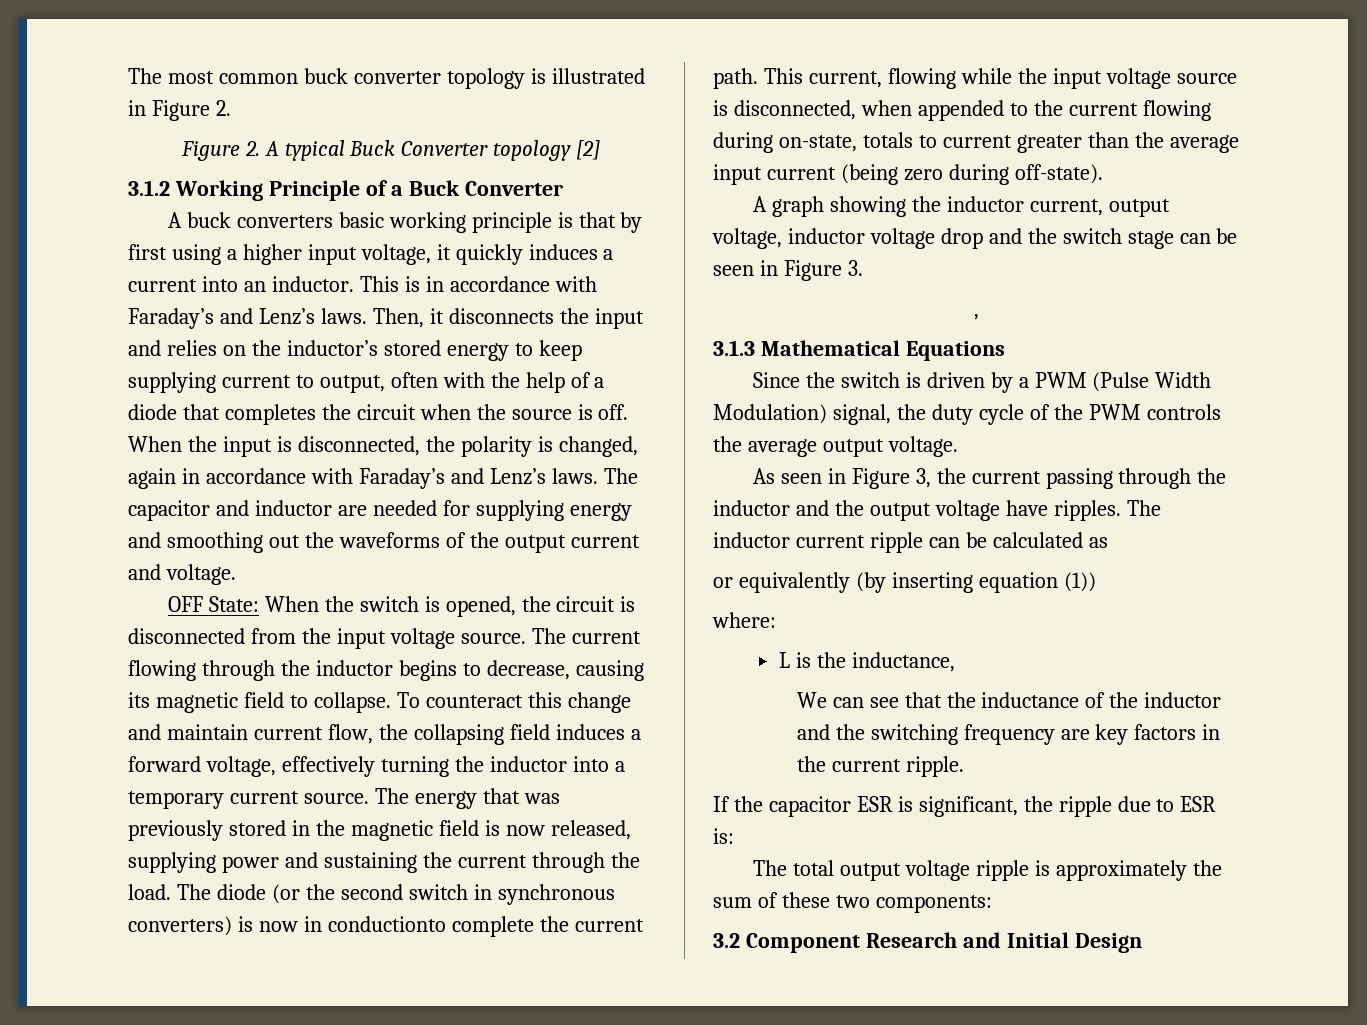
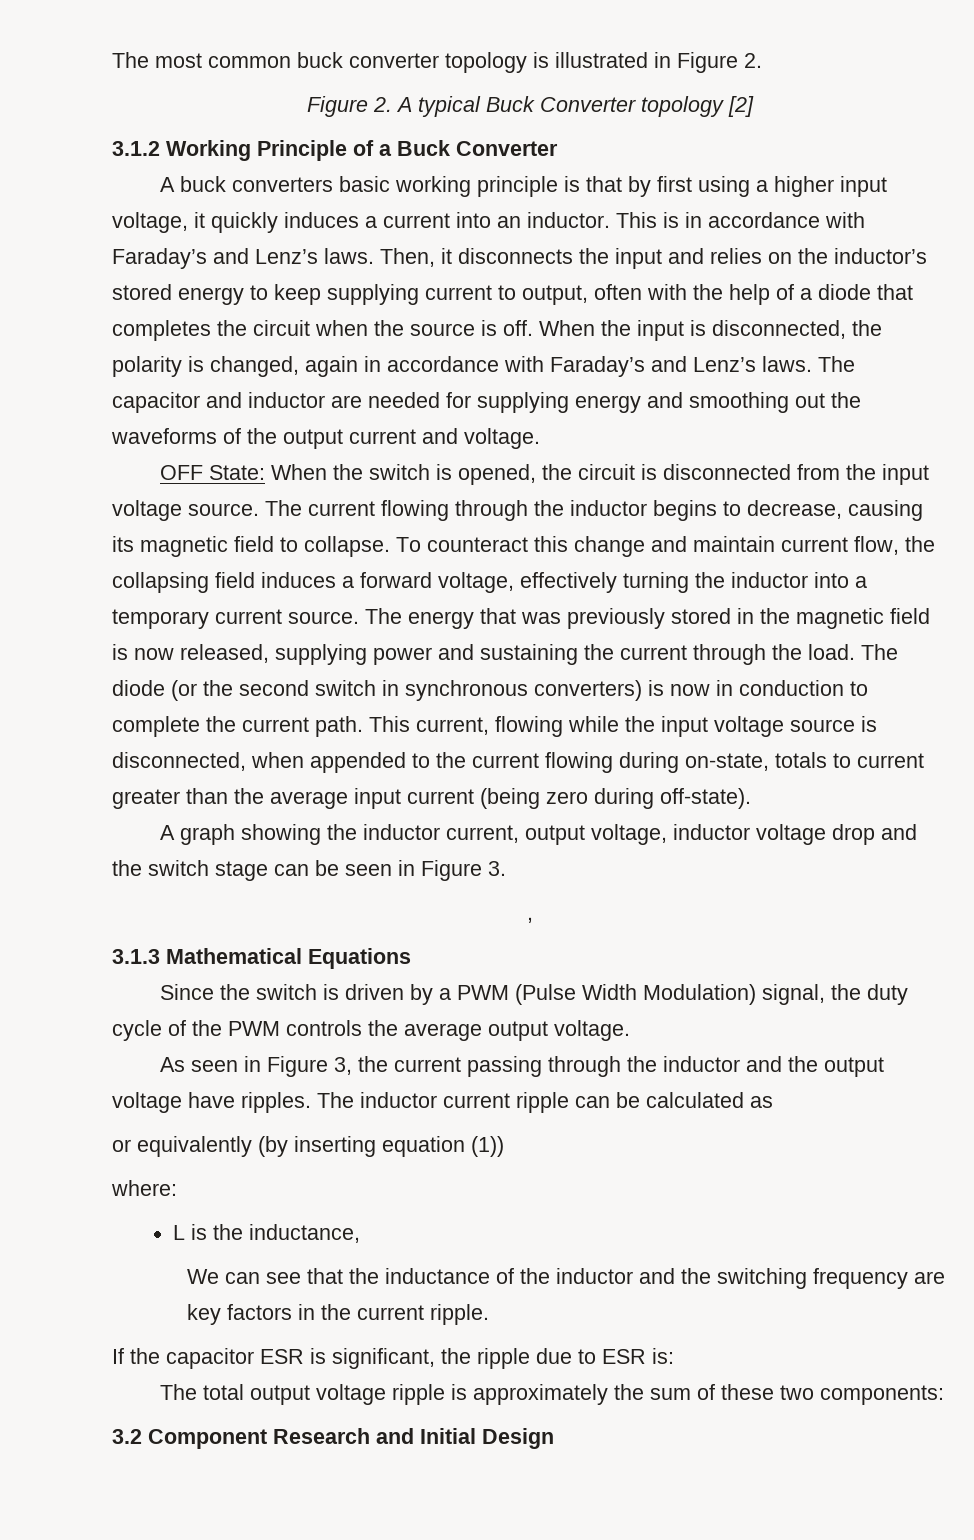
[327,916,446,932] conductionto -> [739,680,868,696] conduction to

